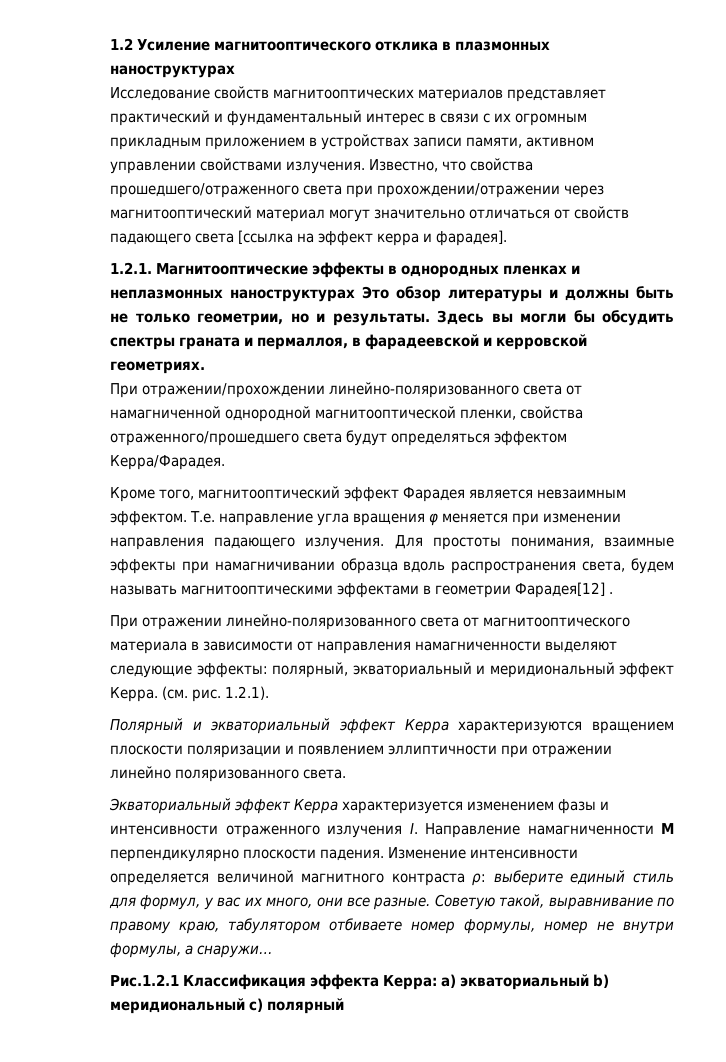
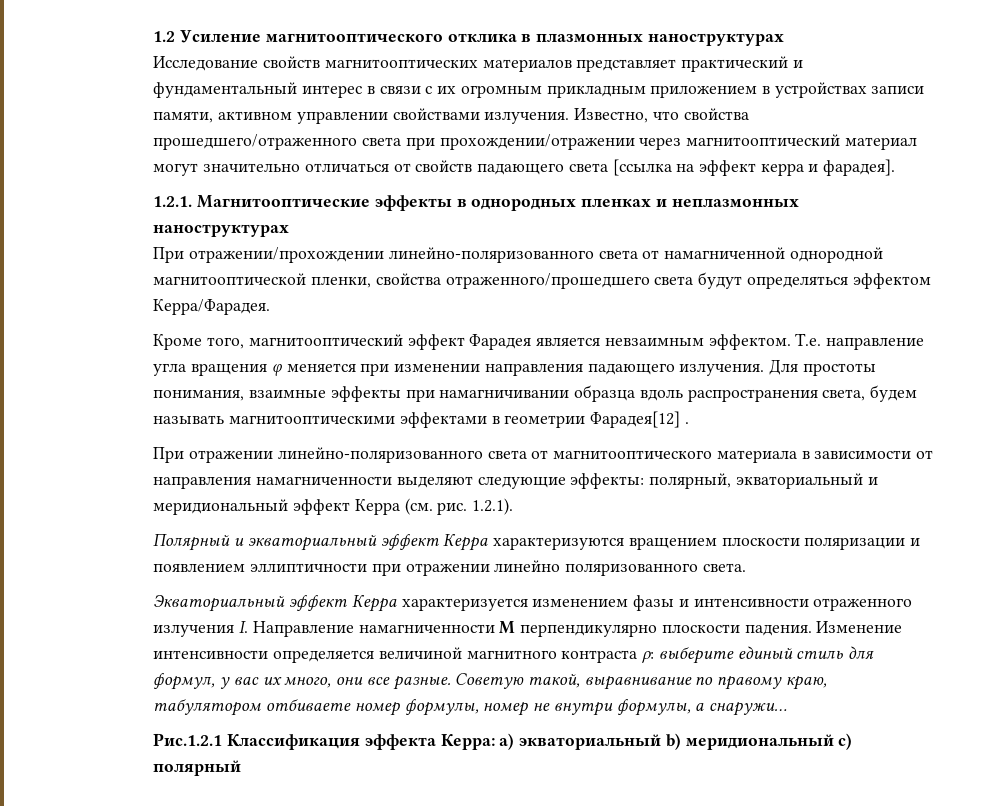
[362,286,675,302] [110,310,674,326] [110,334,588,350] [110,361,206,374] Это обзор литературы и должны быть не только геометрии, но и результаты. Здесь вы могли бы обсудить спектры граната и пермаллоя, в фарадеевской и керровской геометриях. -> (290, 230) none
[110,687,159,702] Керра. -> [354,499,400,515] Керра

